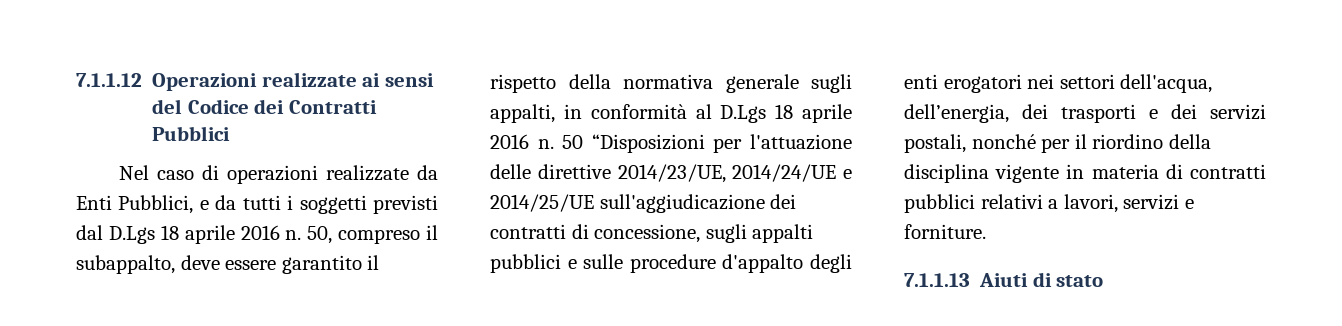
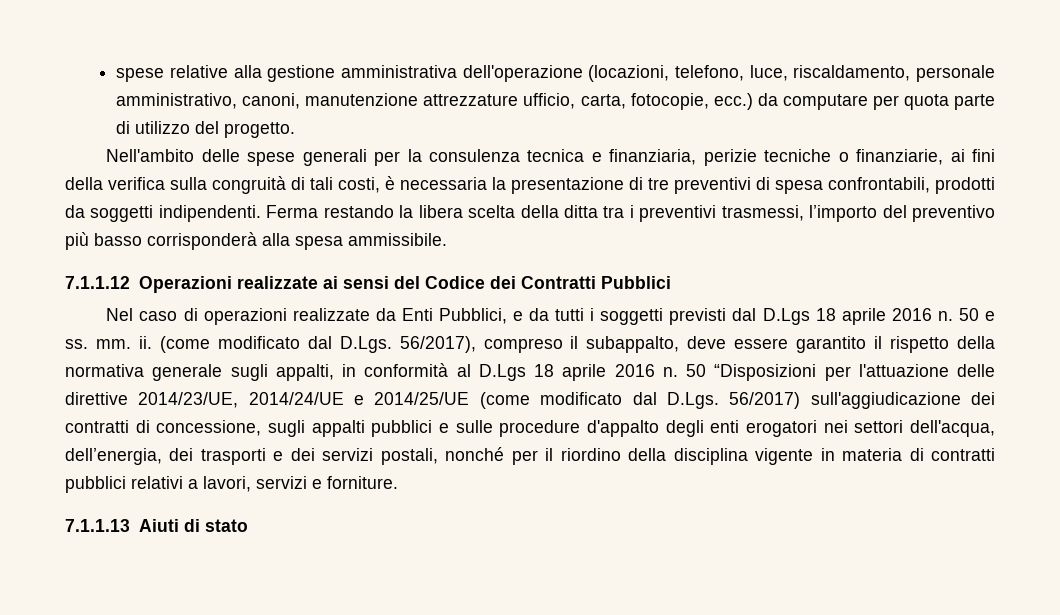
(76, 80) none -> [116,65,995,82] [116,93,995,110] [116,121,296,138] [106,149,995,166] [65,176,995,194] [65,205,995,222] [65,232,447,250] spese relative alla gestione amministrativa dell'operazione (locazioni, telefono, luce, riscaldamento, personale amministrativo, canoni, manutenzione attrezzature ufficio, carta, fotocopie, ecc.) da computare per quota parte di utilizzo del progetto. // Nell'ambito delle spese generali per la consulenza tecnica e finanziaria, perizie tecniche o finanziarie, ai fini della verifica sulla congruità di tali costi, è necessaria la presentazione di tre preventivi di spesa confrontabili, prodotti da soggetti indipendenti. Ferma restando la libera scelta della ditta tra i preventivi trasmessi, l’importo del preventivo più basso corrisponderà alla spesa ammissibile. //
[307,226,333,244] 50, -> [958,308,996,321] [65,336,476,353] 50 e ss. mm. ii. (come modificato dal D.Lgs. 56/2017),
(594, 203) none -> [479,392,801,409] (come modificato dal D.Lgs. 56/2017)

